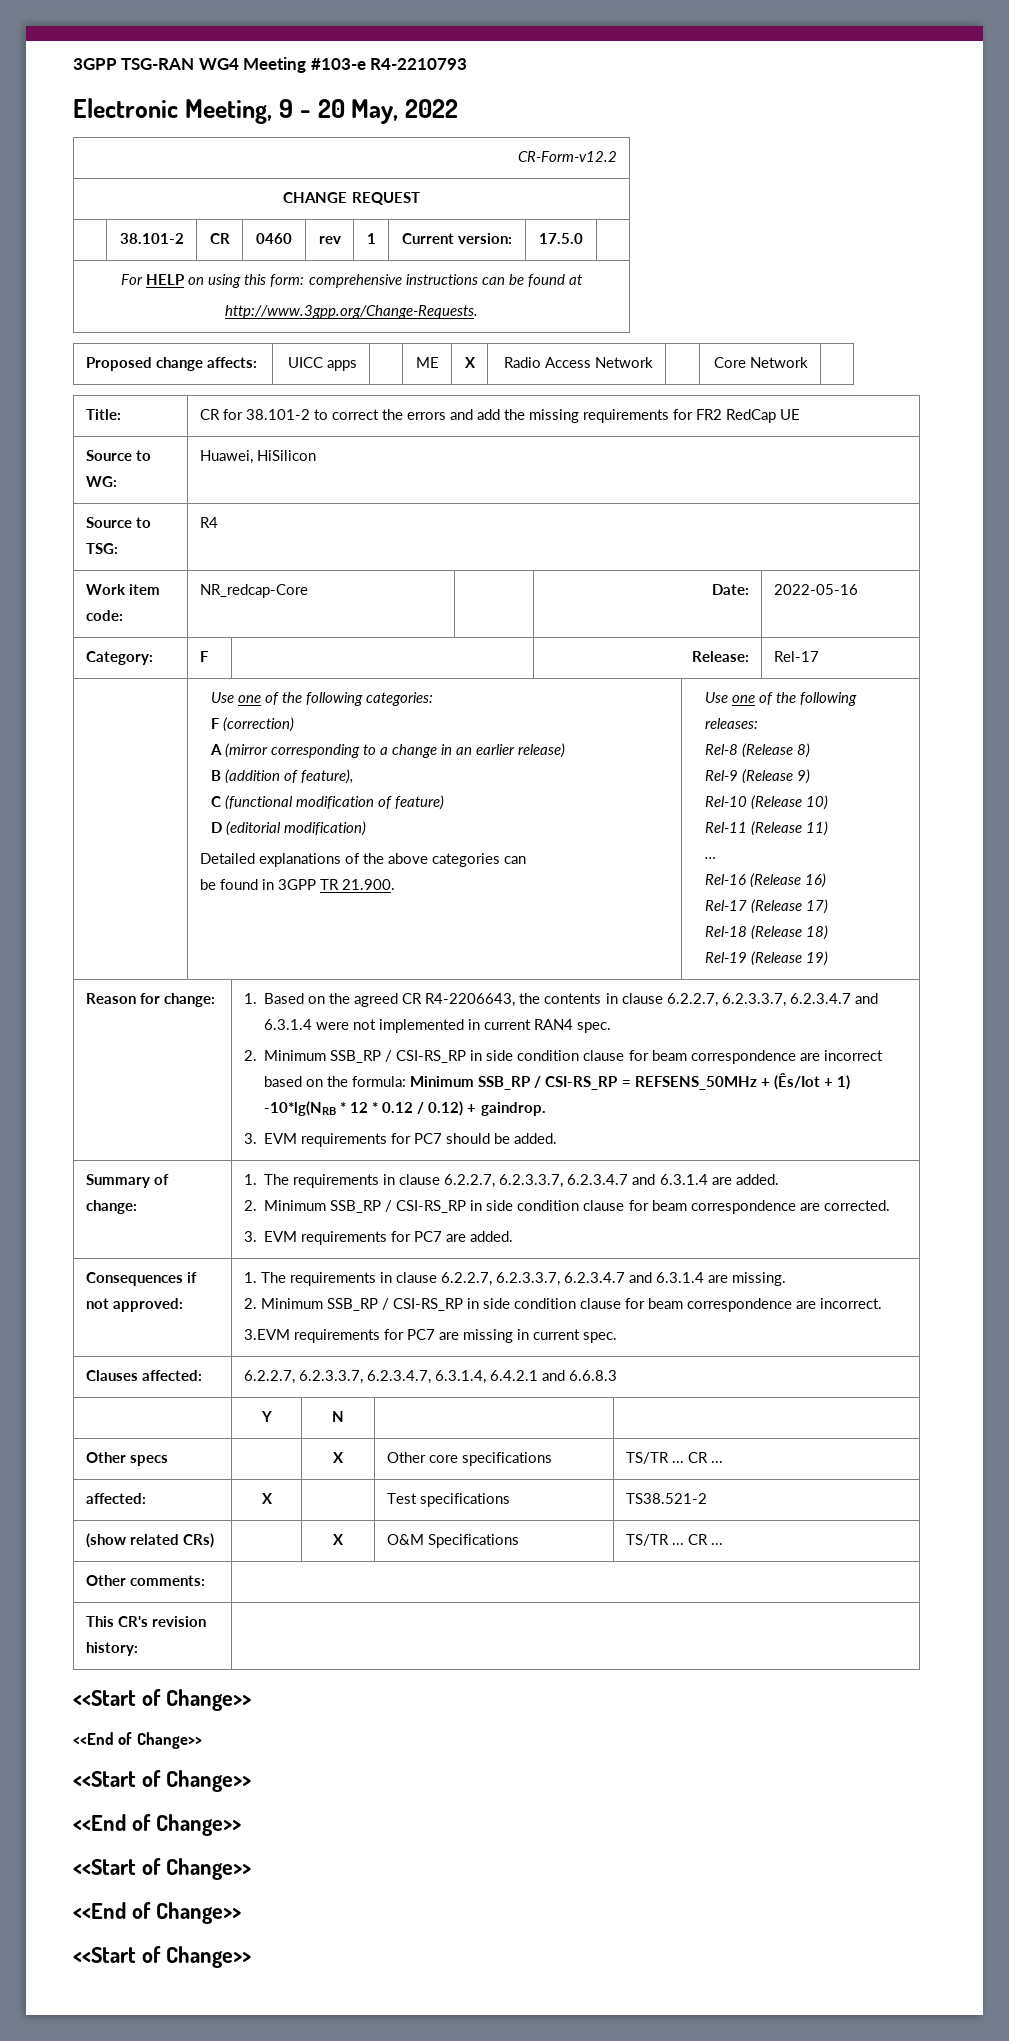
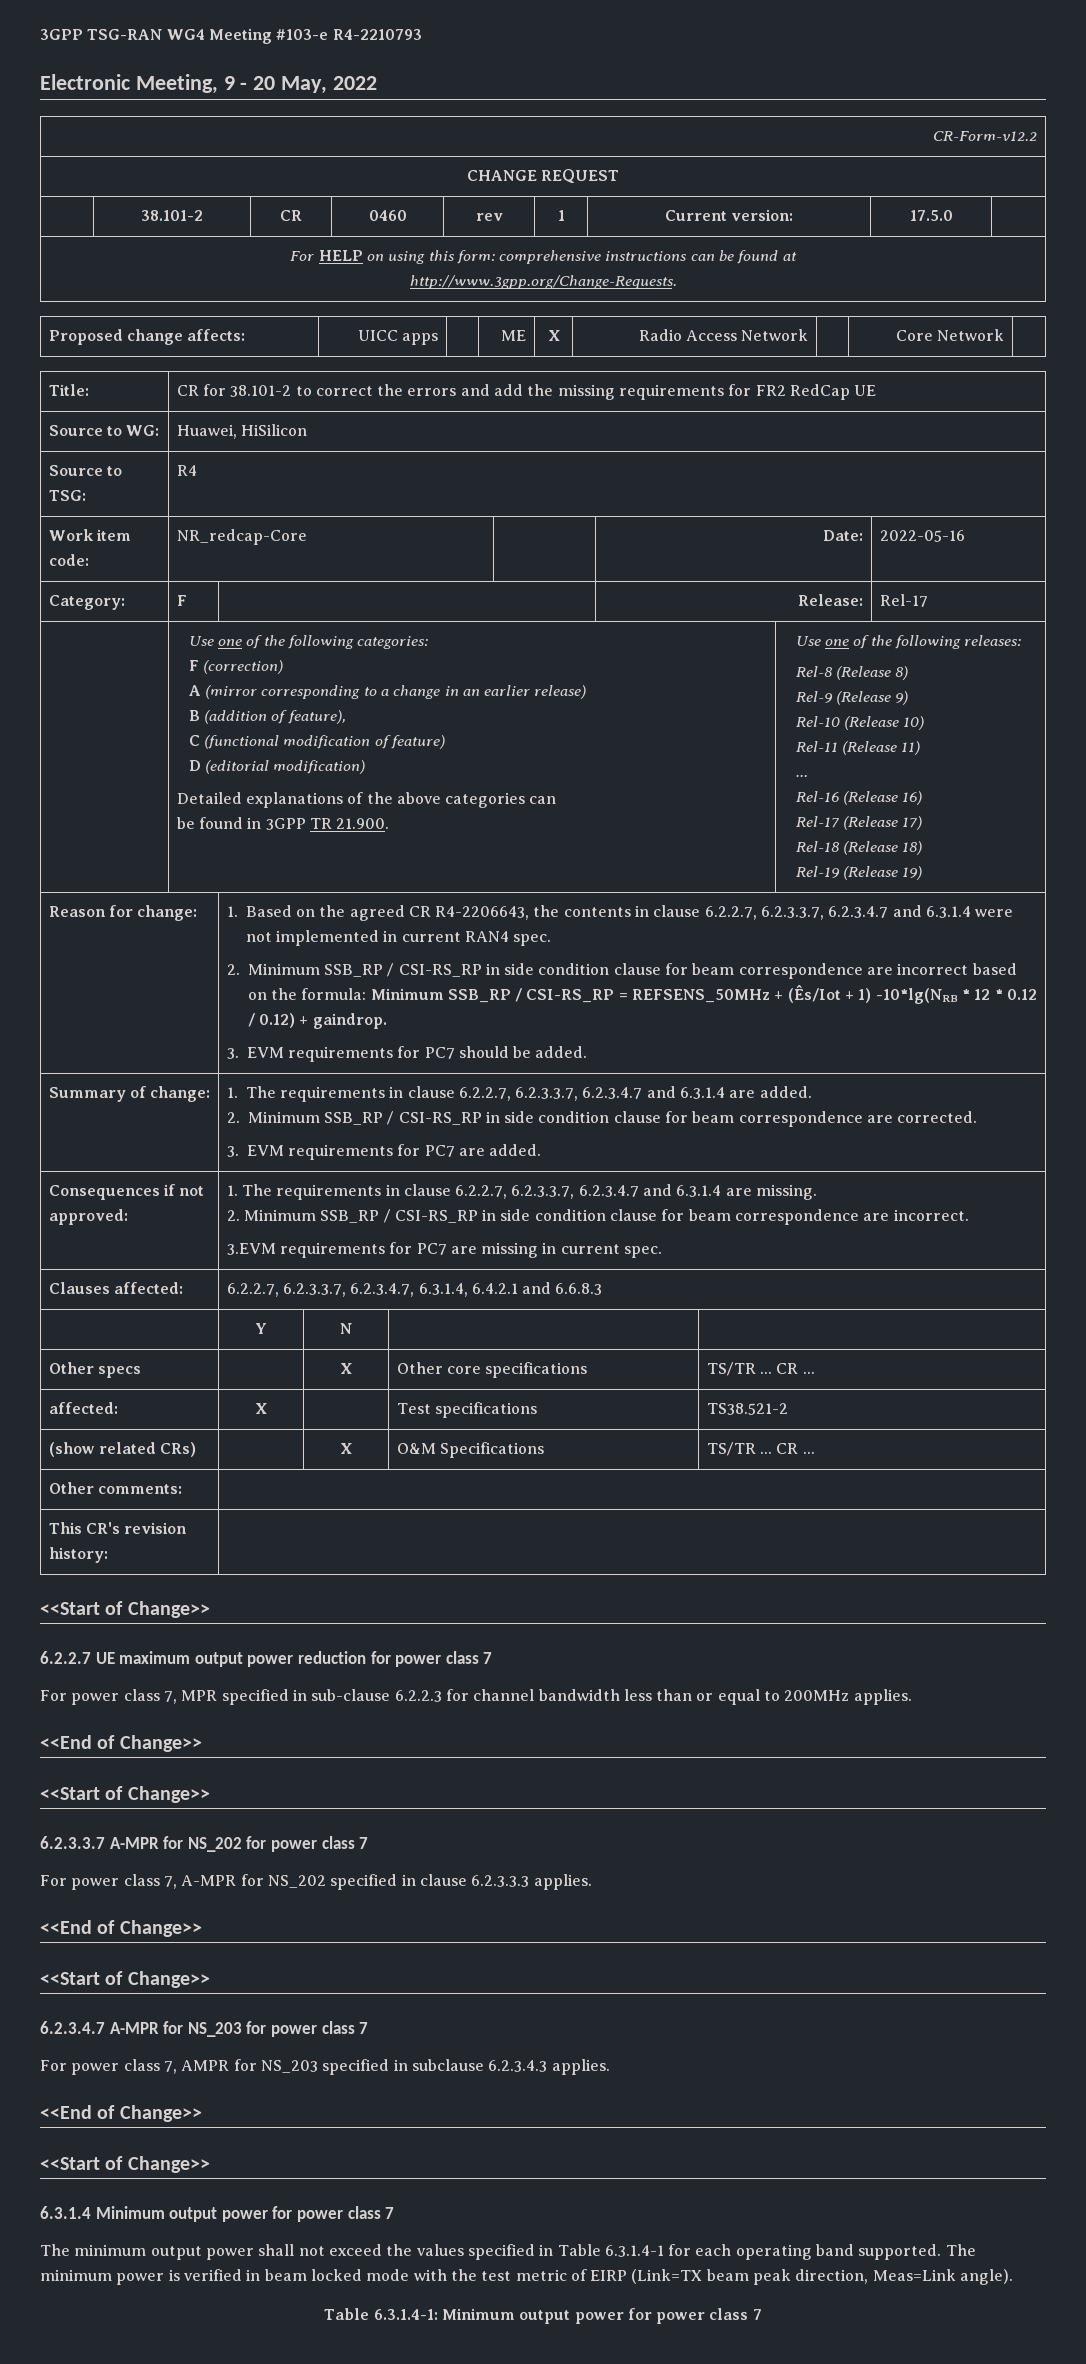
[73,1732,202,1749] [73,1770,251,1792] [73,1814,241,1836] [73,1858,251,1880] [73,1902,241,1924] [73,1946,251,1968] <<End of Change>> // <<Start of Change>> // <<End of Change>> // <<Start of Change>> // <<End of Change>> // <<Start of Change>> -> [40,1651,493,1667] [40,1689,912,1705] [40,1735,202,1752] [40,1786,210,1803] [40,1836,369,1852] [40,1874,592,1890] [40,1920,202,1937] [40,1971,210,1988] [40,2021,369,2037] [40,2059,610,2075] [40,2105,202,2122] [40,2156,210,2173] [40,2206,395,2222] [40,2244,976,2260] [40,2269,1014,2285] [324,2308,762,2324] 6.2.2.7 UE maximum output power reduction for power class 7 // For power class 7, MPR specified in sub-clause 6.2.2.3 for channel bandwidth less than or equal to 200MHz applies. // <<End of Change>> // <<Start of Change>> // 6.2.3.3.7 A-MPR for NS_202 for power class 7 // For power class 7, A-MPR for NS_202 specified in clause 6.2.3.3.3 applies. // <<End of Change>> // <<Start of Change>> // 6.2.3.4.7 A-MPR for NS_203 for power class 7 // For power class 7, AMPR for NS_203 specified in subclause 6.2.3.4.3 applies. // <<End of Change>> // <<Start of Change>> // 6.3.1.4 Minimum output power for power class 7 // The minimum output power shall not exceed the values specified in Table 6.3.1.4-1 for each operating band supported. The minimum power is verified in beam locked mode with the test metric of EIRP (Link=TX beam peak direction, Meas=Link angle). // Table 6.3.1.4-1: Minimum output power for power class 7

